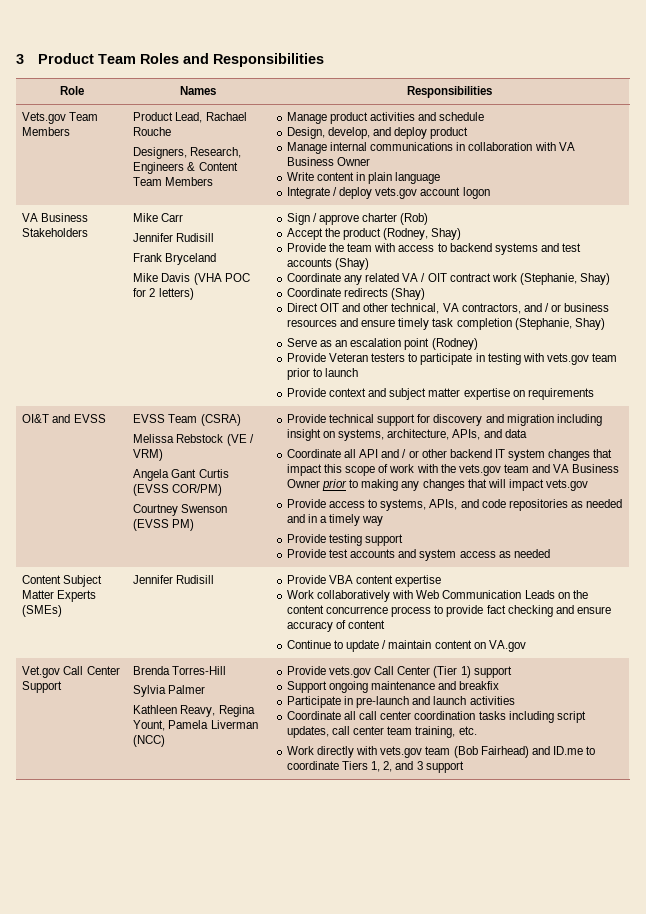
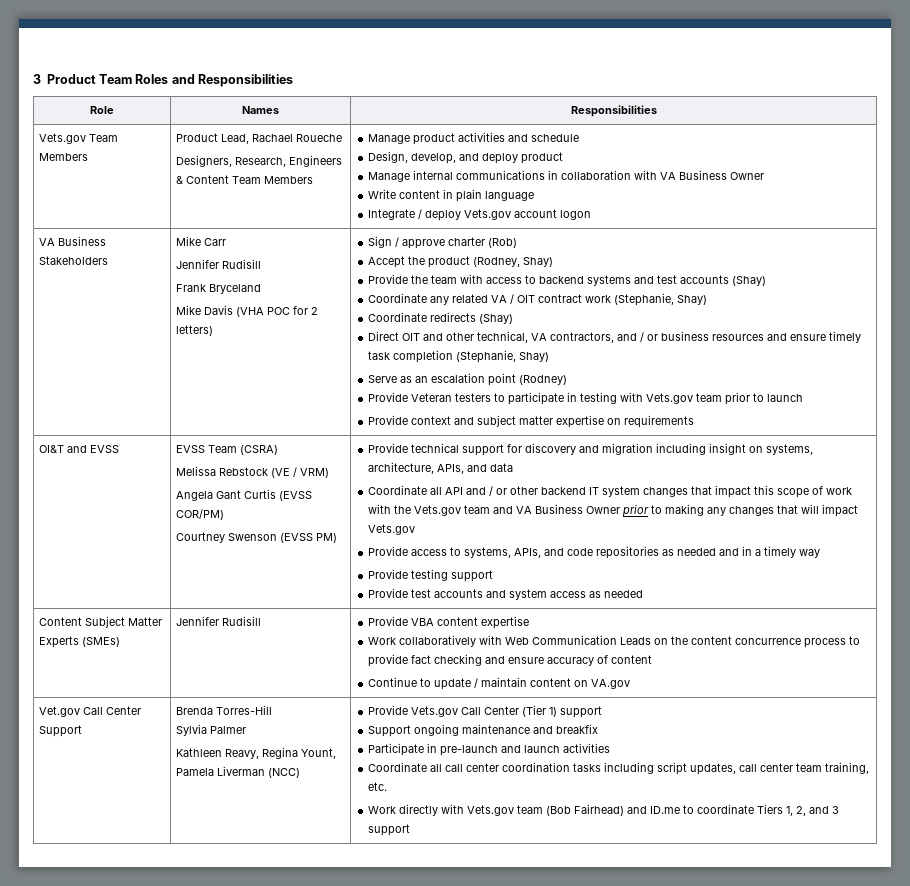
[133,127,172,136] Rouche -> [295,134,342,142] Roueche
[375,187,418,199] vets.gov -> [463,209,511,220] Vets.gov
[546,353,589,365] vets.gov -> [645,393,693,404] Vets.gov
[458,464,501,476] vets.gov -> [413,505,461,516] Vets.gov
[545,479,588,491] vets.gov -> [367,524,415,535] Vets.gov
[329,666,372,678] vets.gov -> [410,706,458,717] Vets.gov
[380,746,423,758] vets.gov -> [466,805,514,816] Vets.gov

